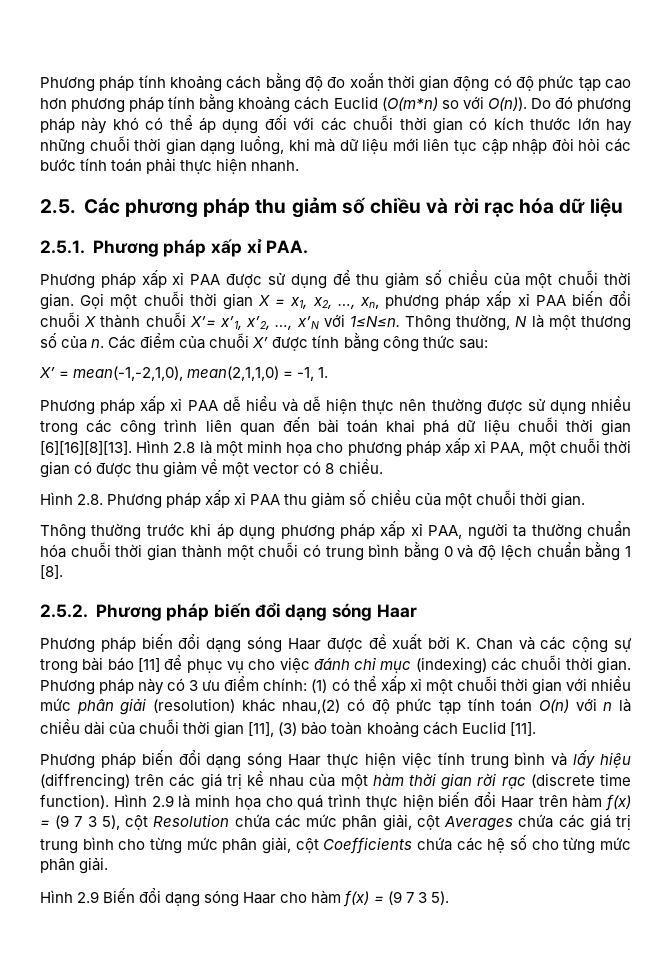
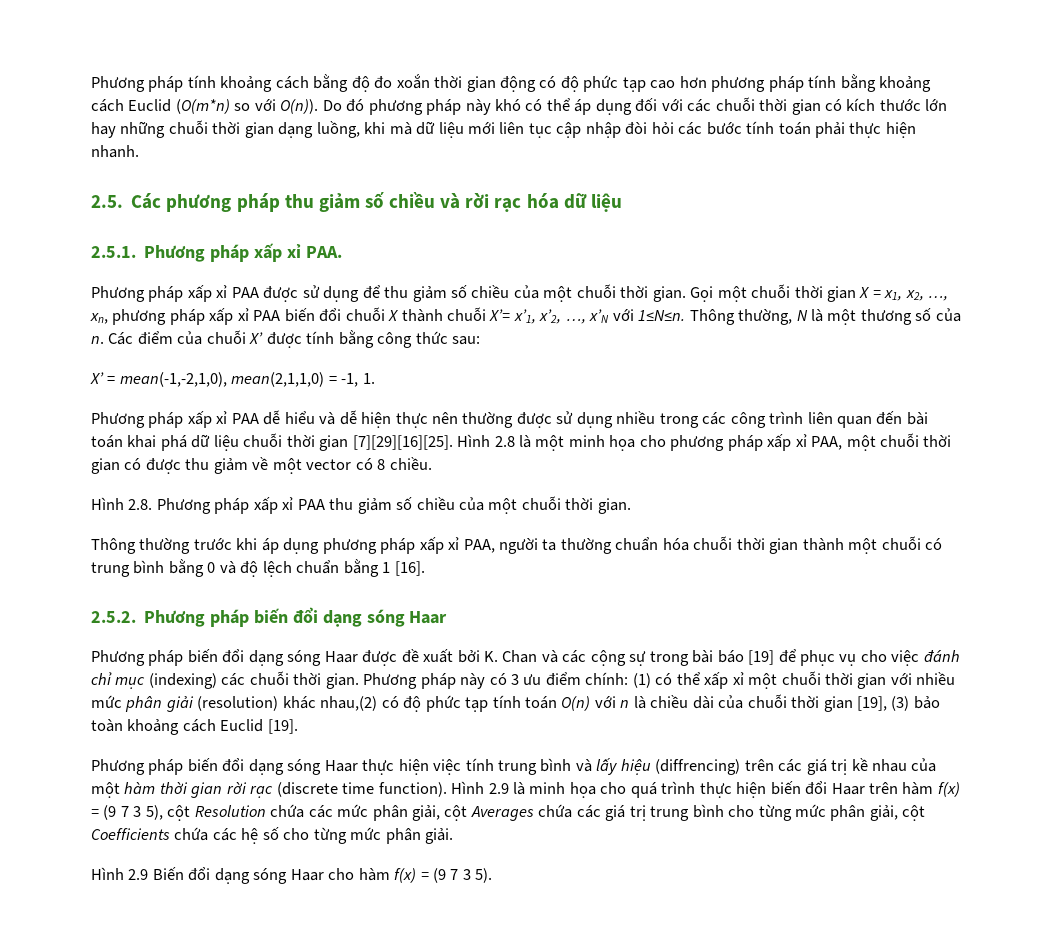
[40,441,132,455] [6][16][8][13]. -> [352,435,453,450] [7][29][16][25].
[40,565,63,579] [8]. -> [394,561,425,576] [16].
[137,658,160,672] [11] -> [748,650,775,665] [19]
[248,722,275,737] [11], -> [857,696,888,711] [19],
[509,722,536,736] [11]. -> [267,719,298,734] [19].

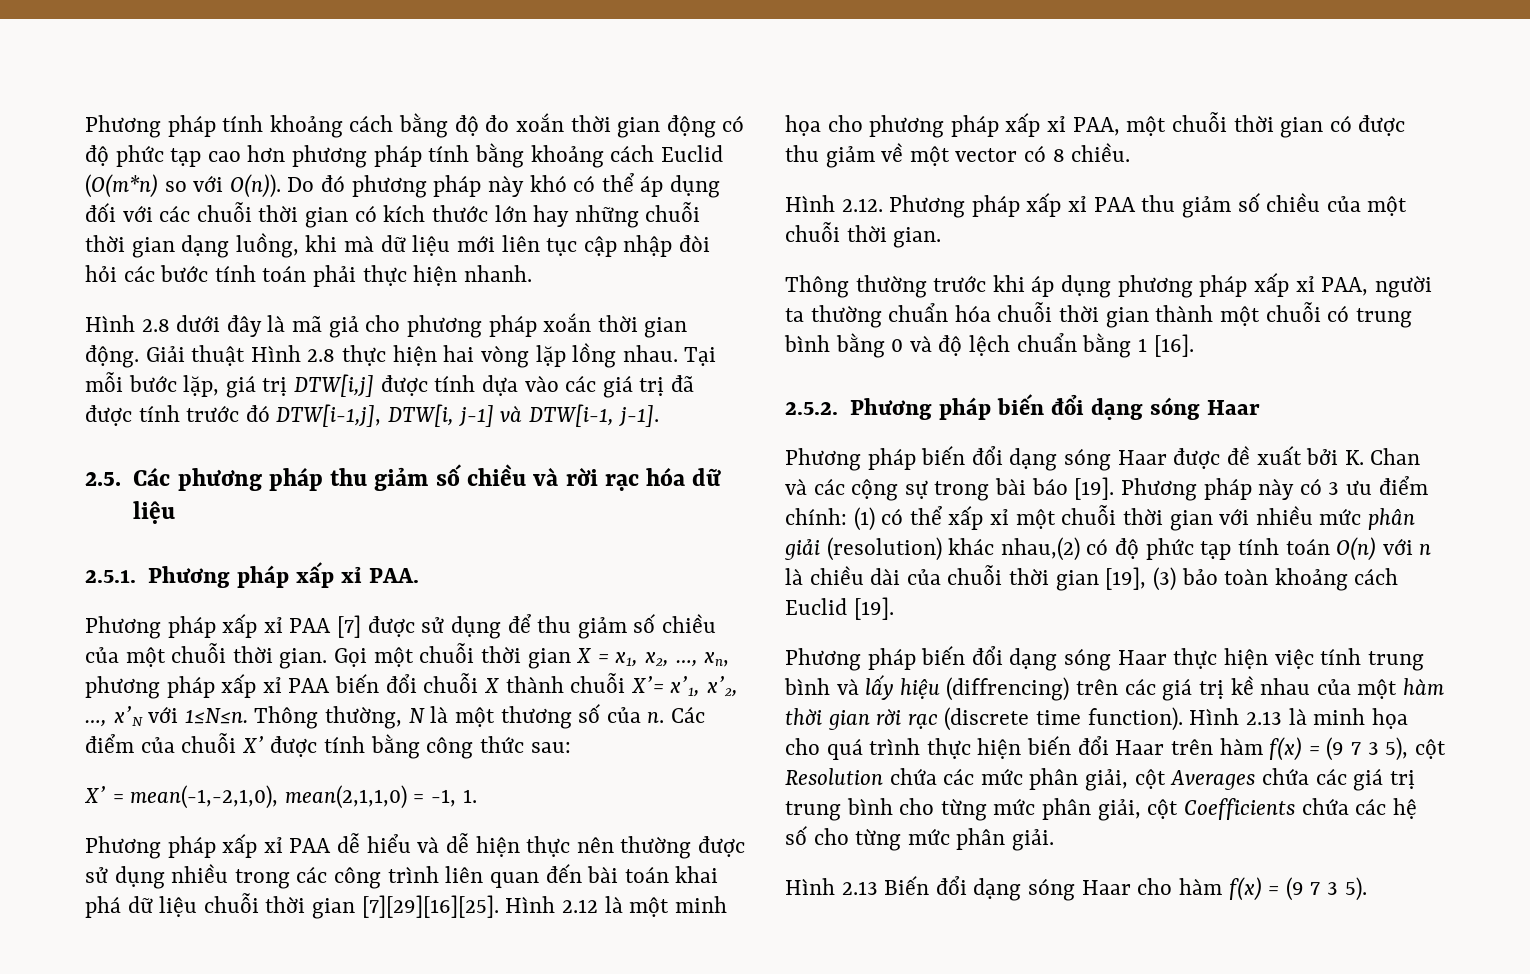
(139, 151) none -> [85,313,688,338] [85,343,717,368] [85,372,694,398] [85,404,659,427] // Hình 2.8 dưới đây là mã giả cho phương pháp xoắn thời gian động. Giải thuật Hình 2.8 thực hiện hai vòng lặp lồng nhau. Tại mỗi bước lặp, giá trị DTW[i,j] được tính dựa vào các giá trị đã được tính trước đó DTW[i-1,j], DTW[i, j-1] và DTW[i-1, j-1].
(259, 292) none -> [337,615,362,638] [7]
[494,436,515,447] 2.8 -> [561,899,598,913] 2.12
[128,499,153,510] 2.8. -> [841,198,883,212] 2.12.
[748,649,960,666] [91,671,359,689] [19] để phục vụ cho việc đánh chỉ mục (indexing) các chuỗi thời gian. -> [1074,477,1115,500] [19].
[488,783,509,794] 2.9 -> [1245,711,1282,725] 2.13
[128,869,149,880] 2.9 -> [841,881,878,895] 2.13

